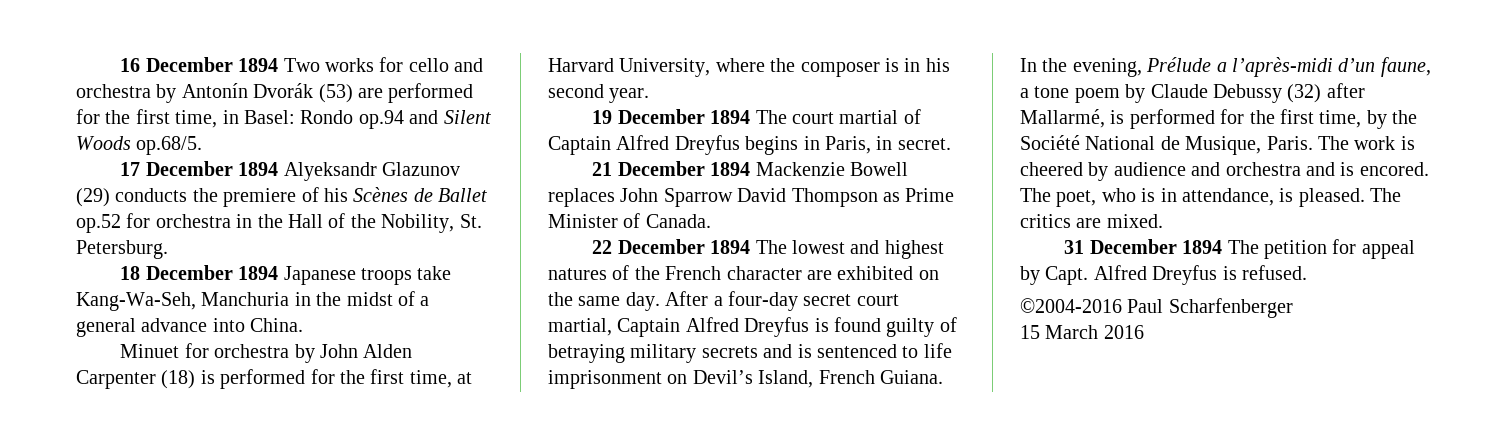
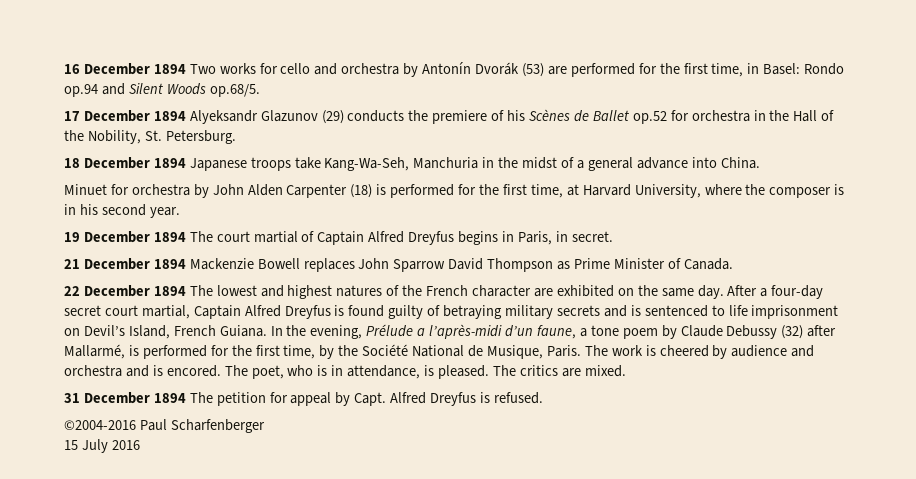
[1045,325,1099,339] March -> [81,439,108,453] July

